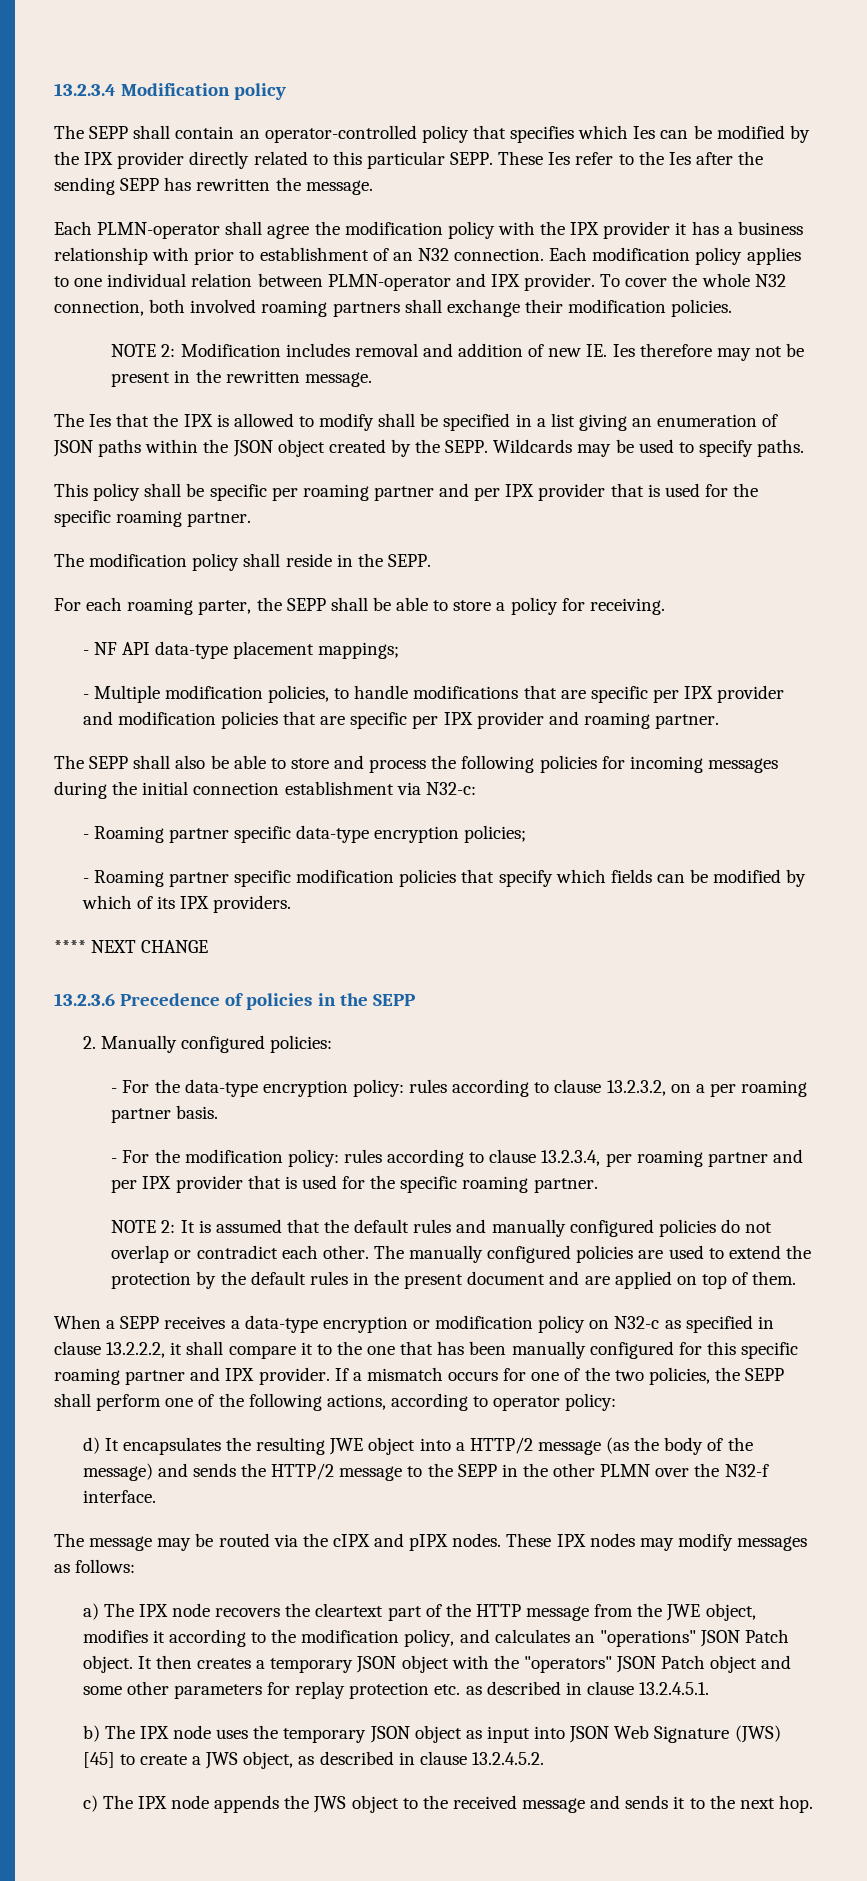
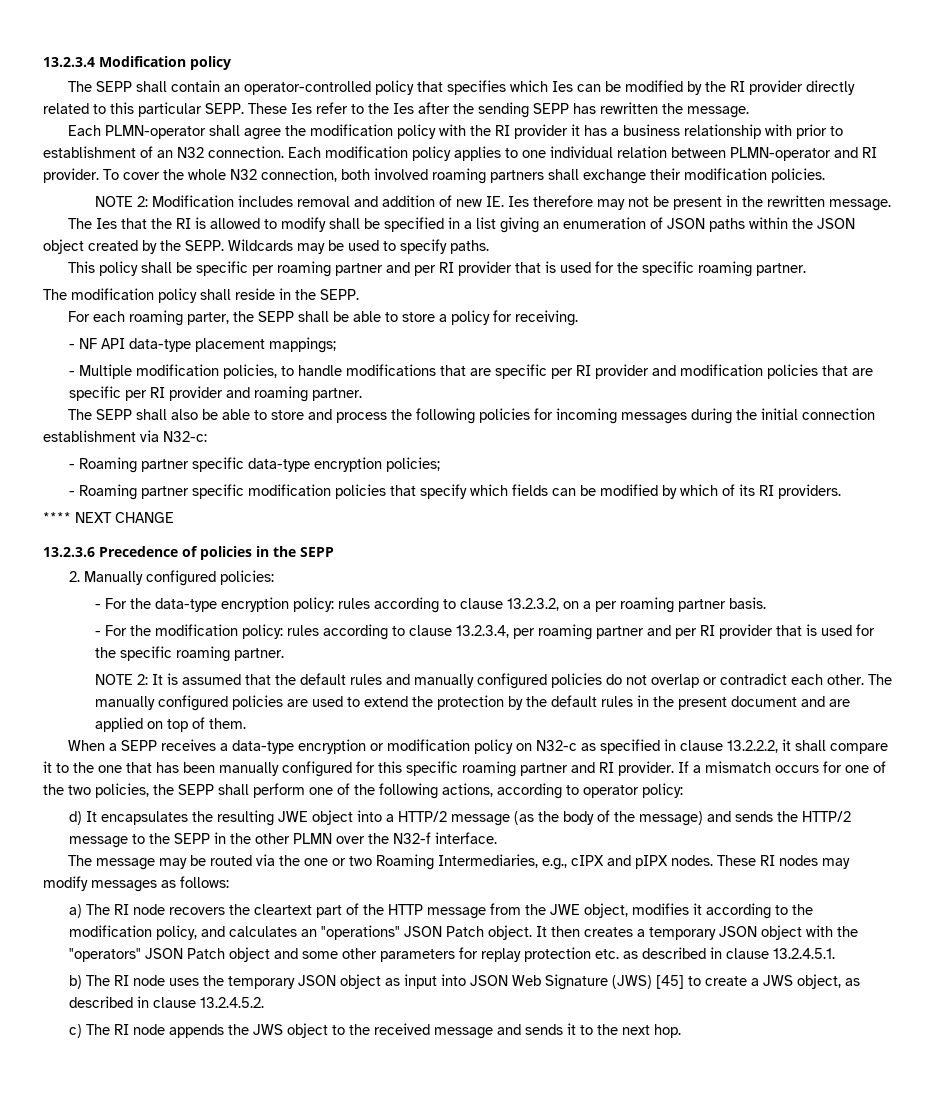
[84,152,114,165] IPX -> [729,81,745,92] RI
[570,222,600,235] IPX -> [494,125,510,136] RI
[490,274,520,287] IPX -> [862,147,877,158] RI
[183,414,213,427] IPX -> [175,218,191,229] RI
[505,484,535,497] IPX -> [438,262,454,273] RI
[684,686,714,699] IPX -> [575,365,591,376] RI
[443,712,473,725] IPX -> [149,387,165,398] RI
[180,896,210,909] IPX -> [758,485,774,496] RI
[142,1176,172,1189] IPX -> [699,625,715,636] RI
[225,1368,255,1381] IPX -> [599,762,614,773] RI
(328, 1540) none -> [303,854,567,870] one or two Roaming Intermediaries, e.g.,
[556,1534,586,1547] IPX -> [759,855,775,866] RI
[138,1604,168,1617] IPX -> [113,904,129,915] RI
[139,1726,169,1739] IPX -> [113,975,129,986] RI
[137,1796,167,1809] IPX -> [113,1024,129,1035] RI

